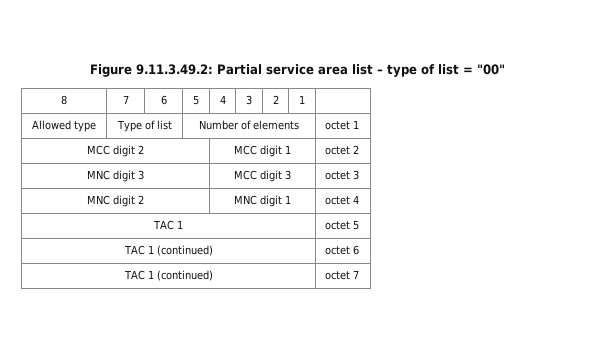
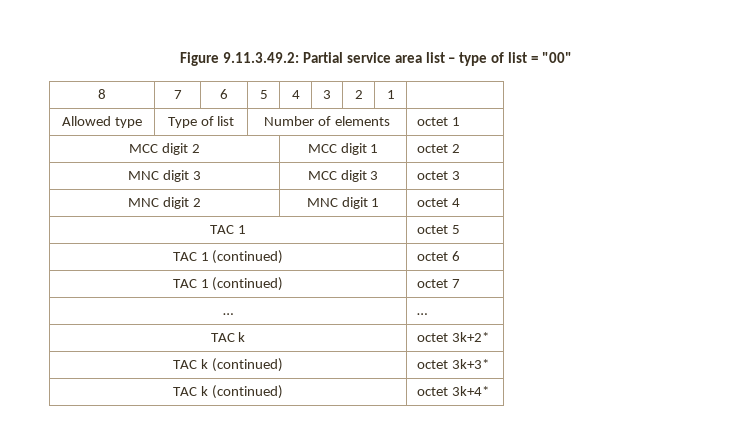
(359, 274) none -> [223,313,233,315] [417,313,428,315] [210,332,246,342] [417,332,490,342] [173,358,283,372] [417,359,490,369] [173,385,283,399] [417,386,490,396] // … | … // TAC k | octet 3k+2* // TAC k (continued) | octet 3k+3* // TAC k (continued) | octet 3k+4*

